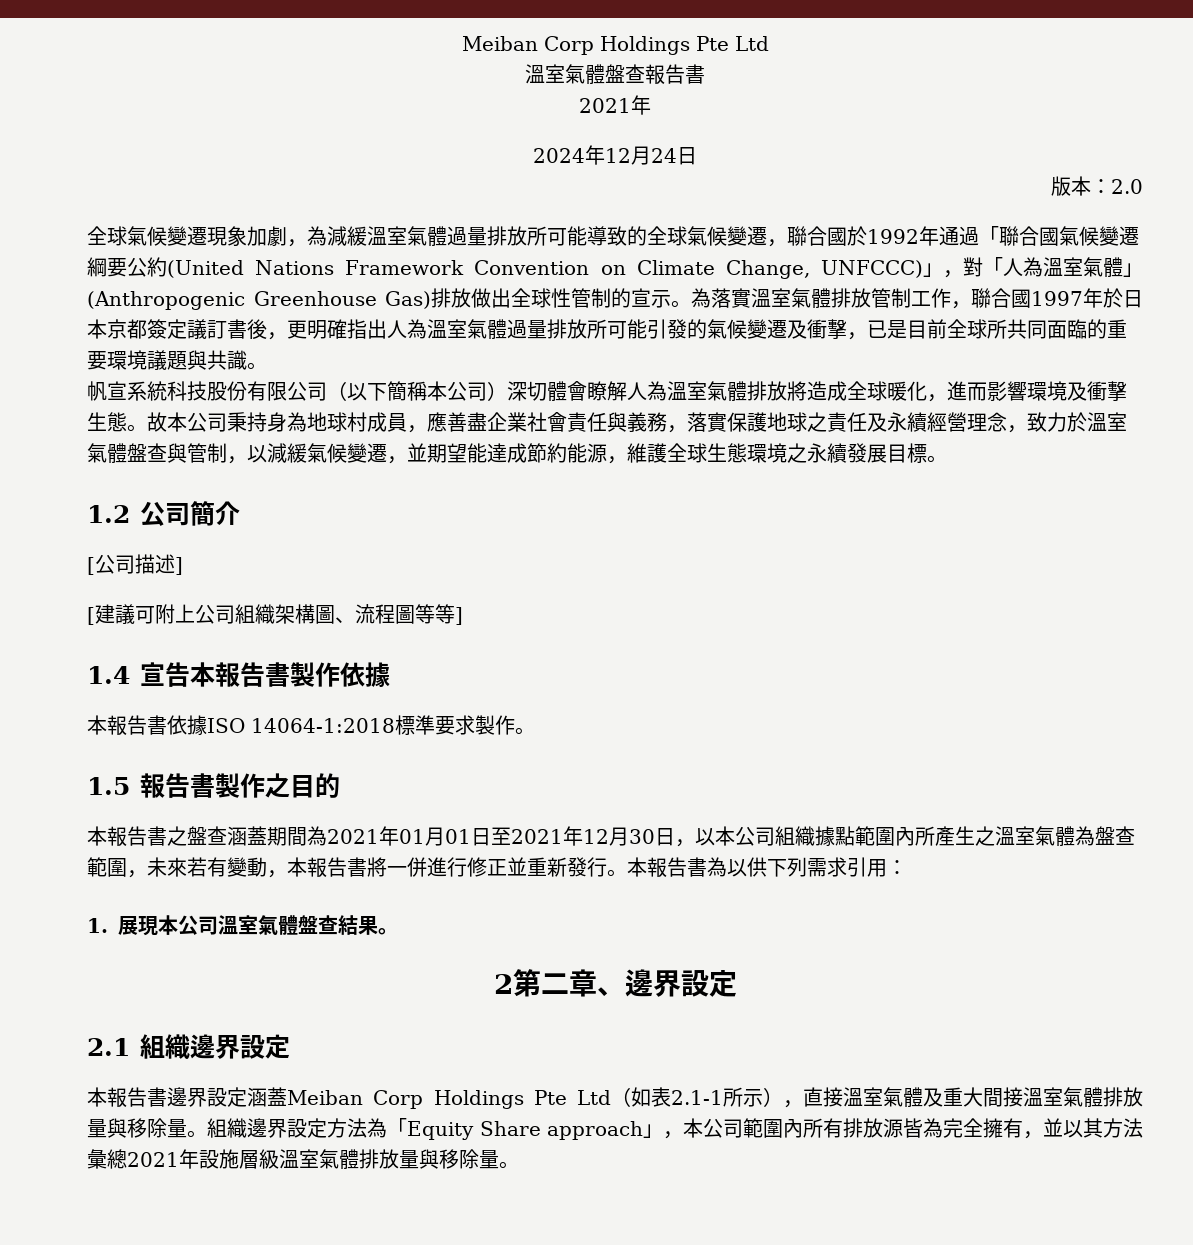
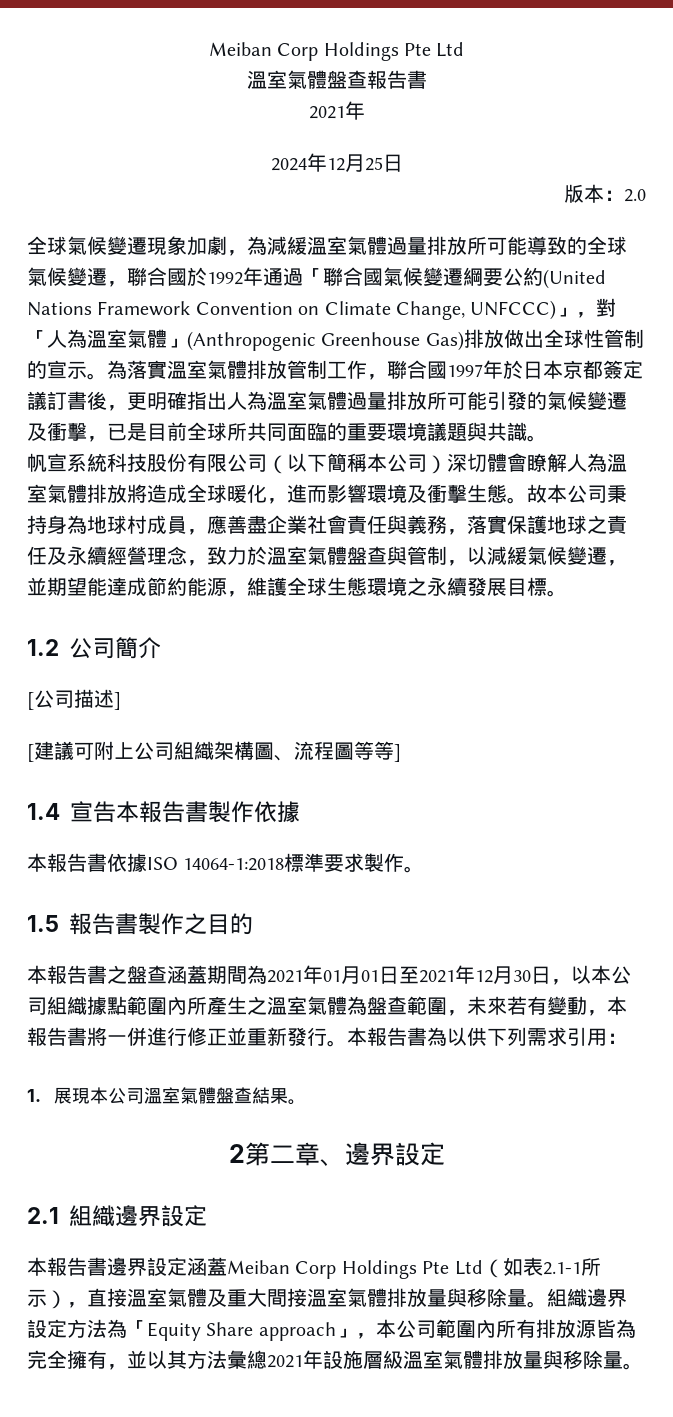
[651,148,677,163] 24 -> [364,157,383,171] 25

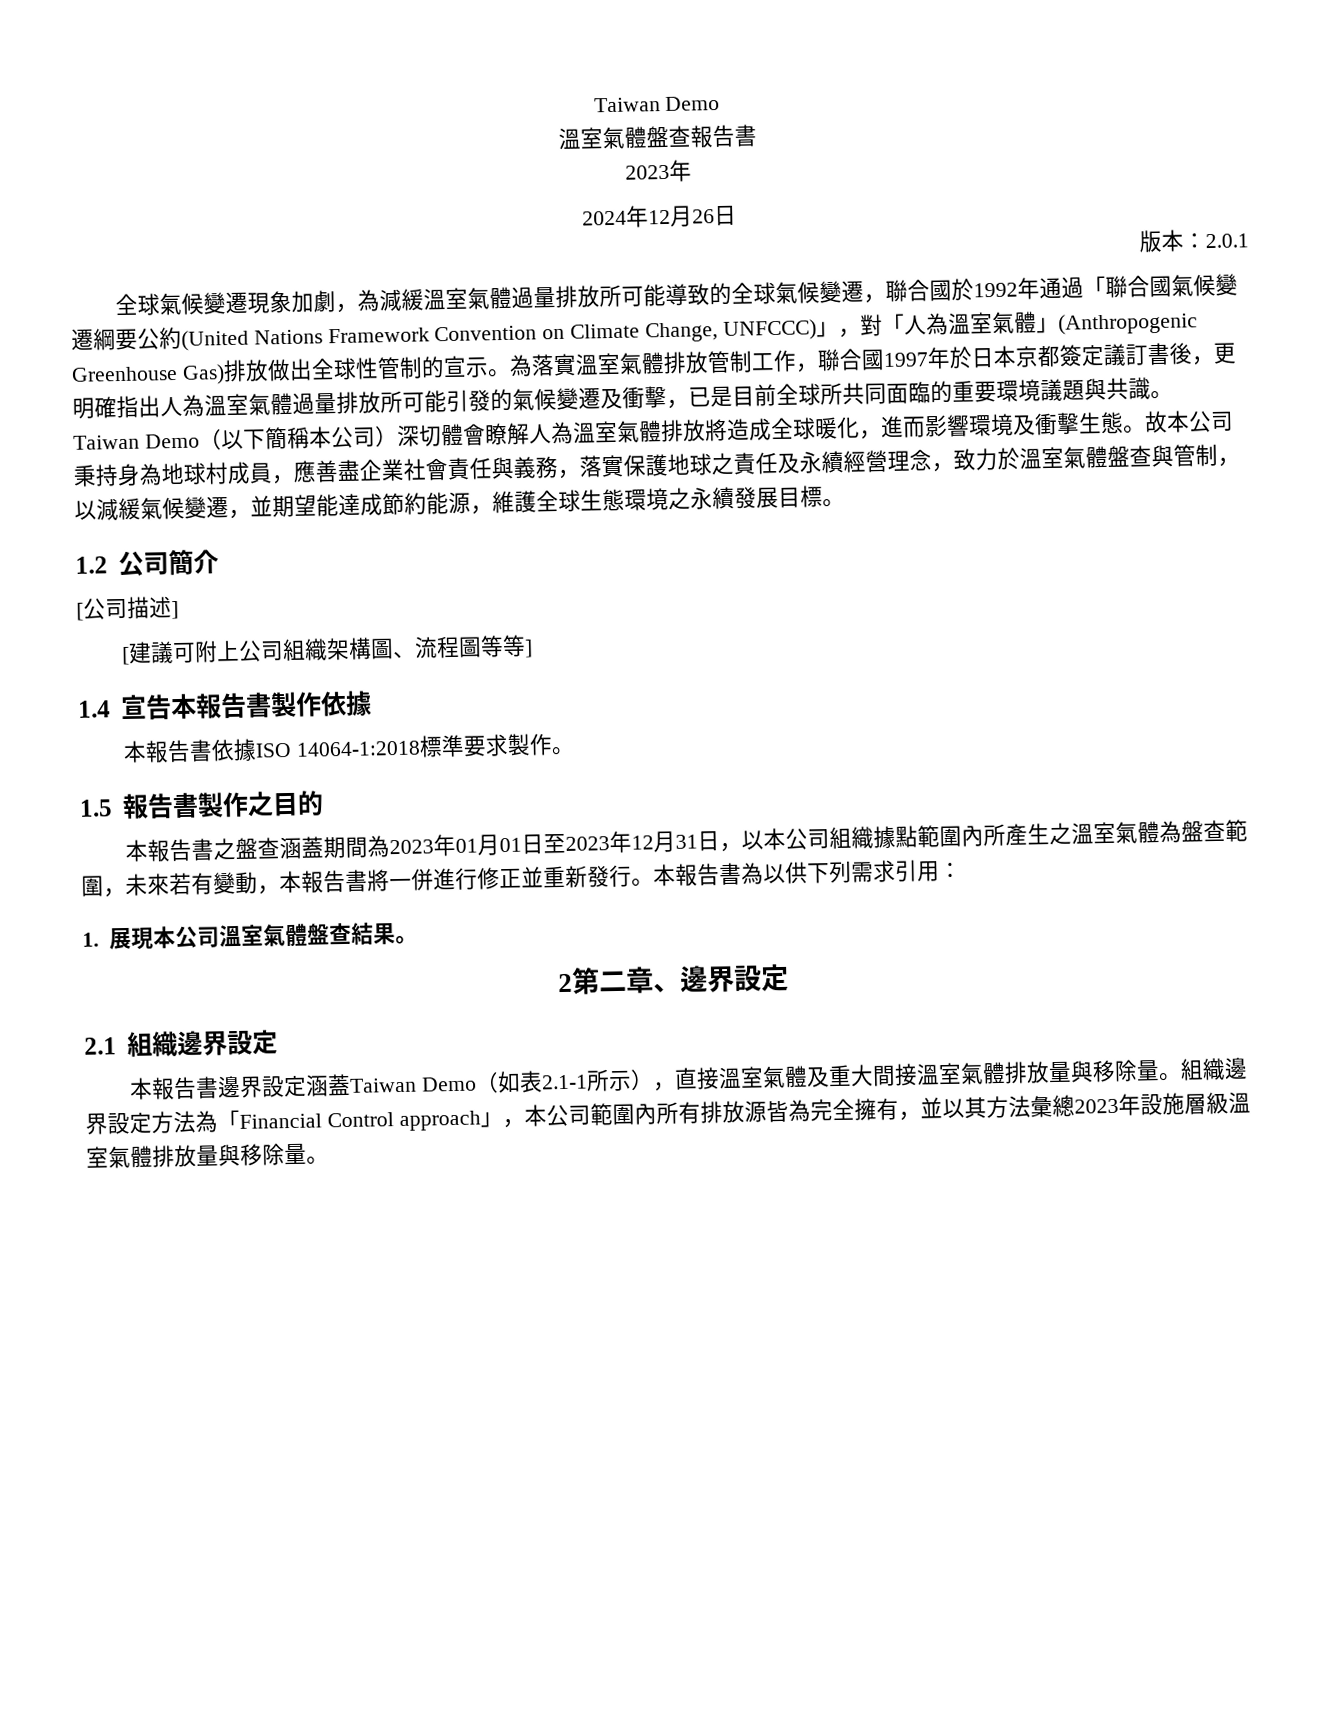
[208,42,465,61] Meiban Corp Holdings Pte Ltd -> [593,95,721,113] Taiwan Demo
[308,106,345,119] 2021 -> [624,164,670,180] 2023
[364,157,383,171] 25 -> [691,209,715,224] 26
[624,189,646,202] 2.0 -> [1205,233,1249,249] 2.0.1
[27,453,267,472] 帆宣系統科技股份有限公司 -> [73,433,200,450] Taiwan Demo
[267,970,303,983] 2021 -> [389,839,435,855] 2023
[419,965,531,984] 2021年12月30 -> [565,830,699,854] 2023年12月31
[227,1260,483,1279] Meiban Corp Holdings Pte Ltd -> [349,1076,478,1093] Taiwan Demo
[147,1322,254,1341] Equity Share -> [239,1112,394,1129] Financial Control
[267,1355,303,1368] 2021 -> [1073,1098,1119,1114] 2023

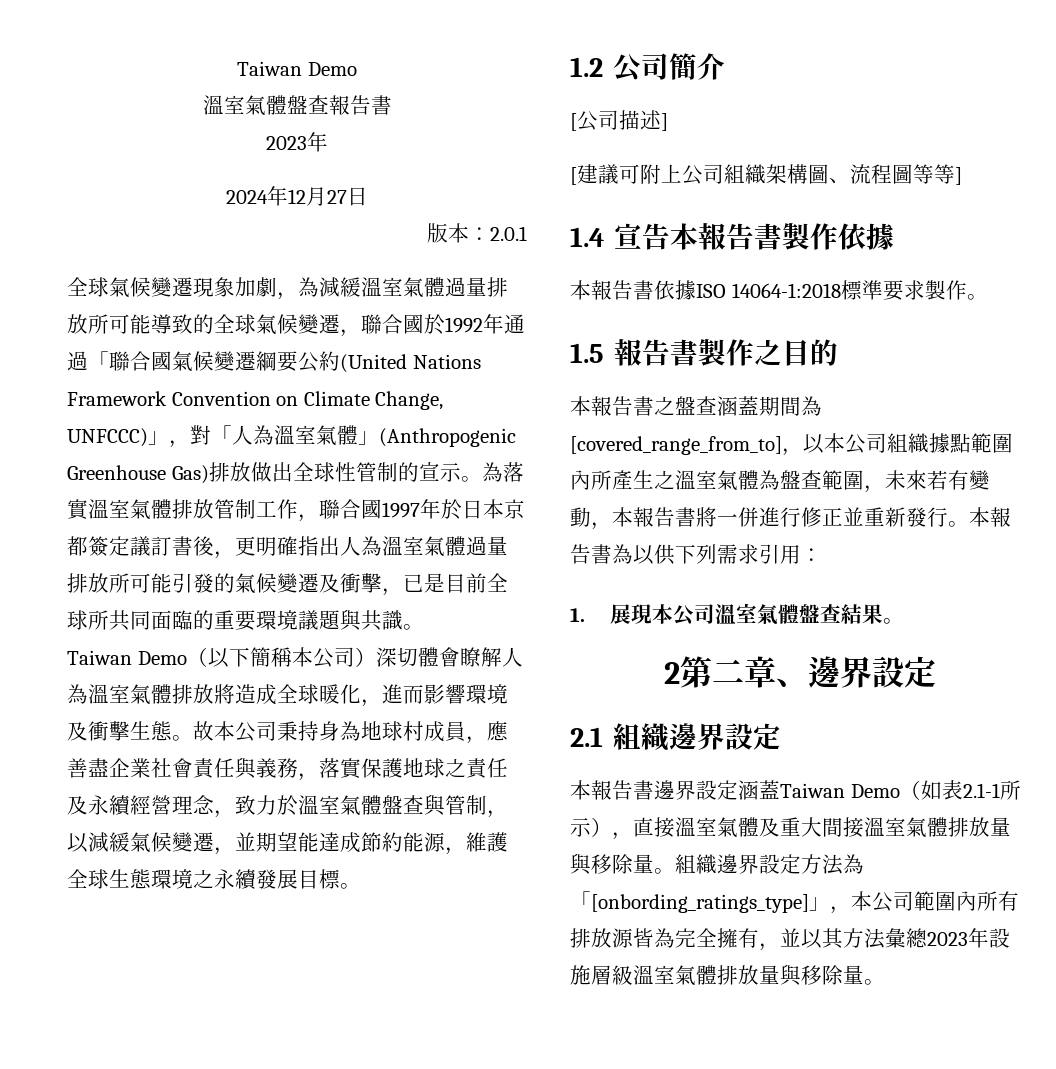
[691,209,715,224] 26 -> [327,190,347,204] 27
[389,830,721,857] 2023年01月01日至2023年12月31日 -> [570,436,782,455] [covered_range_from_to]
[239,1110,481,1132] Financial Control approach -> [591,894,809,913] [onbording_ratings_type]

